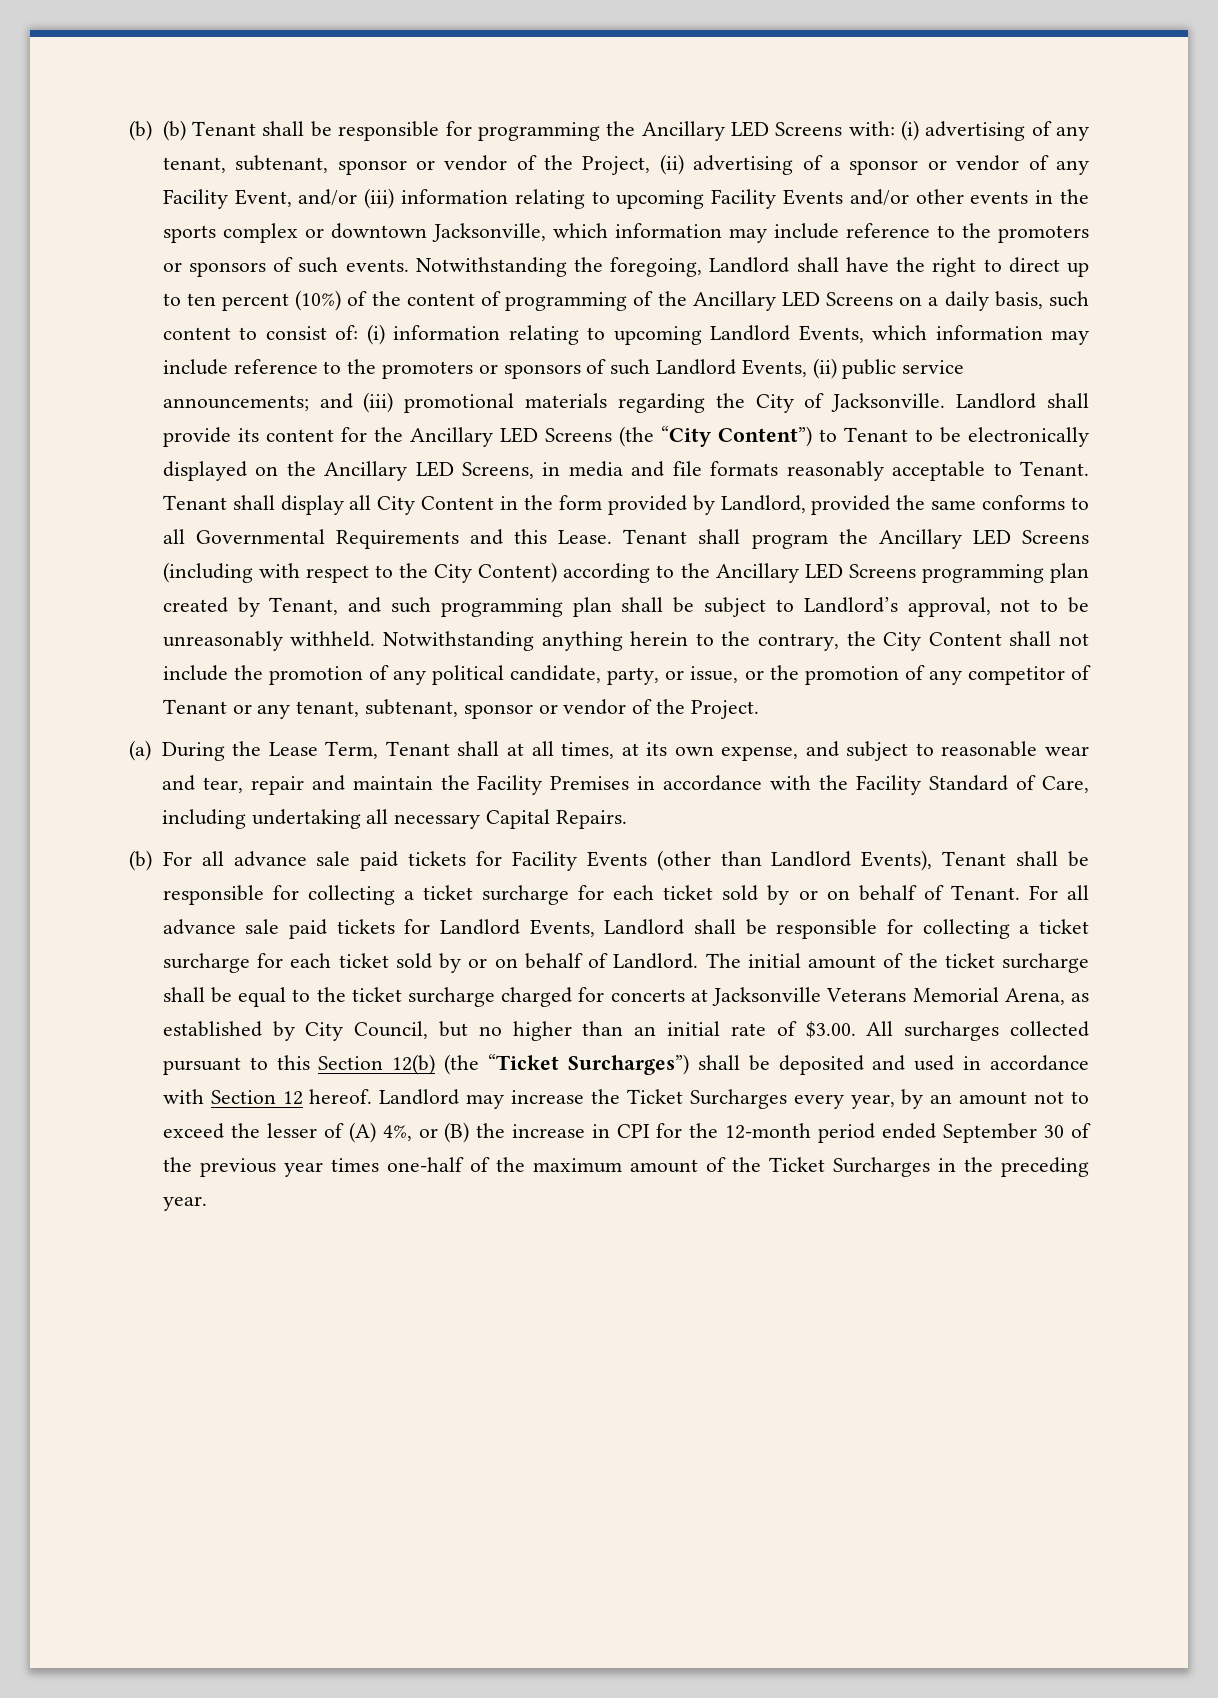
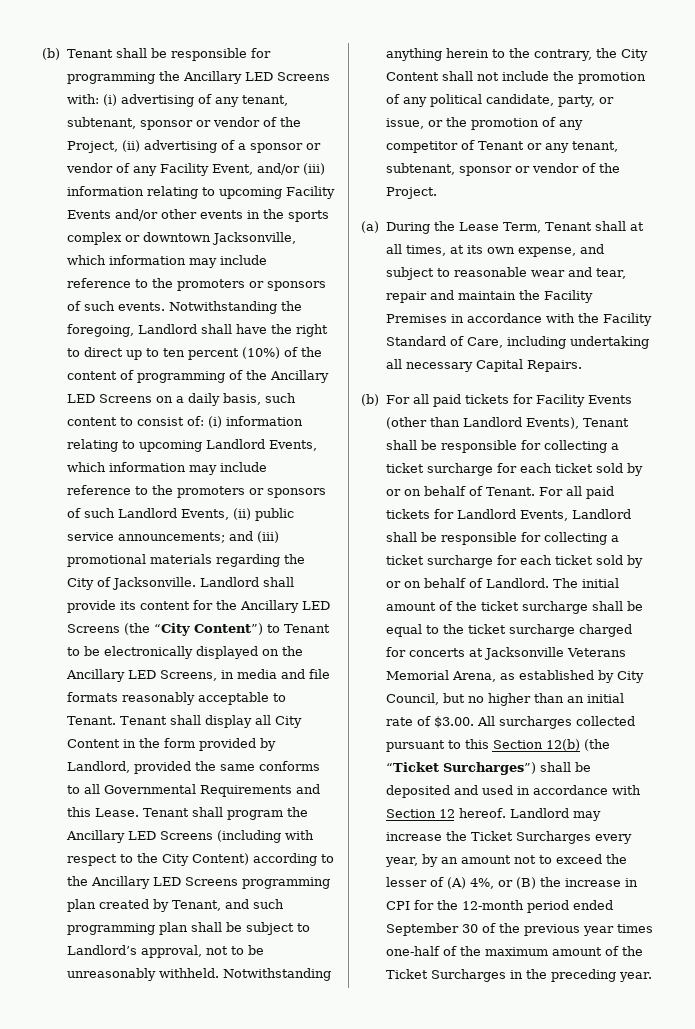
[129,120,186,141] (b) (b) -> [42,48,60,60] (b)
[233,851,351,867] advance sale -> (429, 399) none
[162,919,280,935] advance sale -> (583, 491) none

